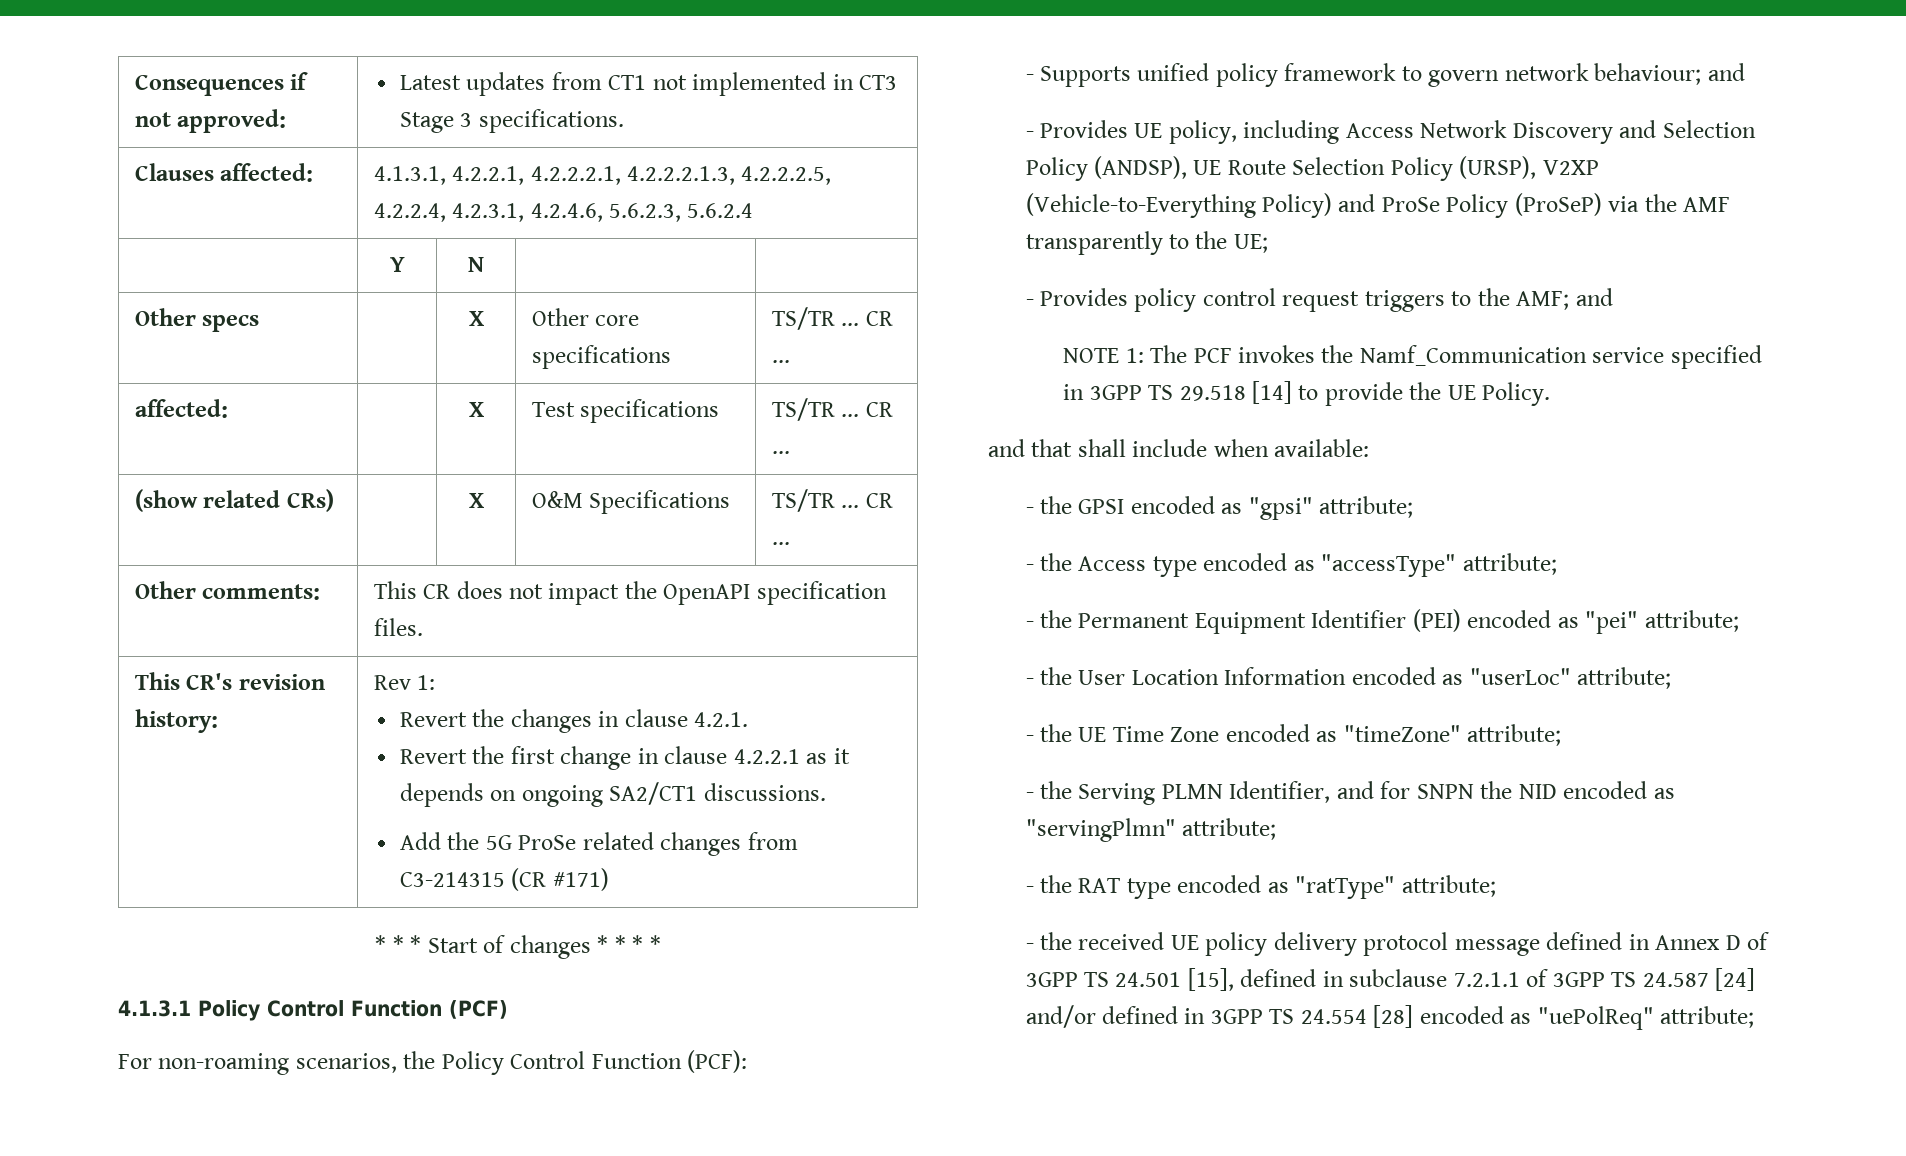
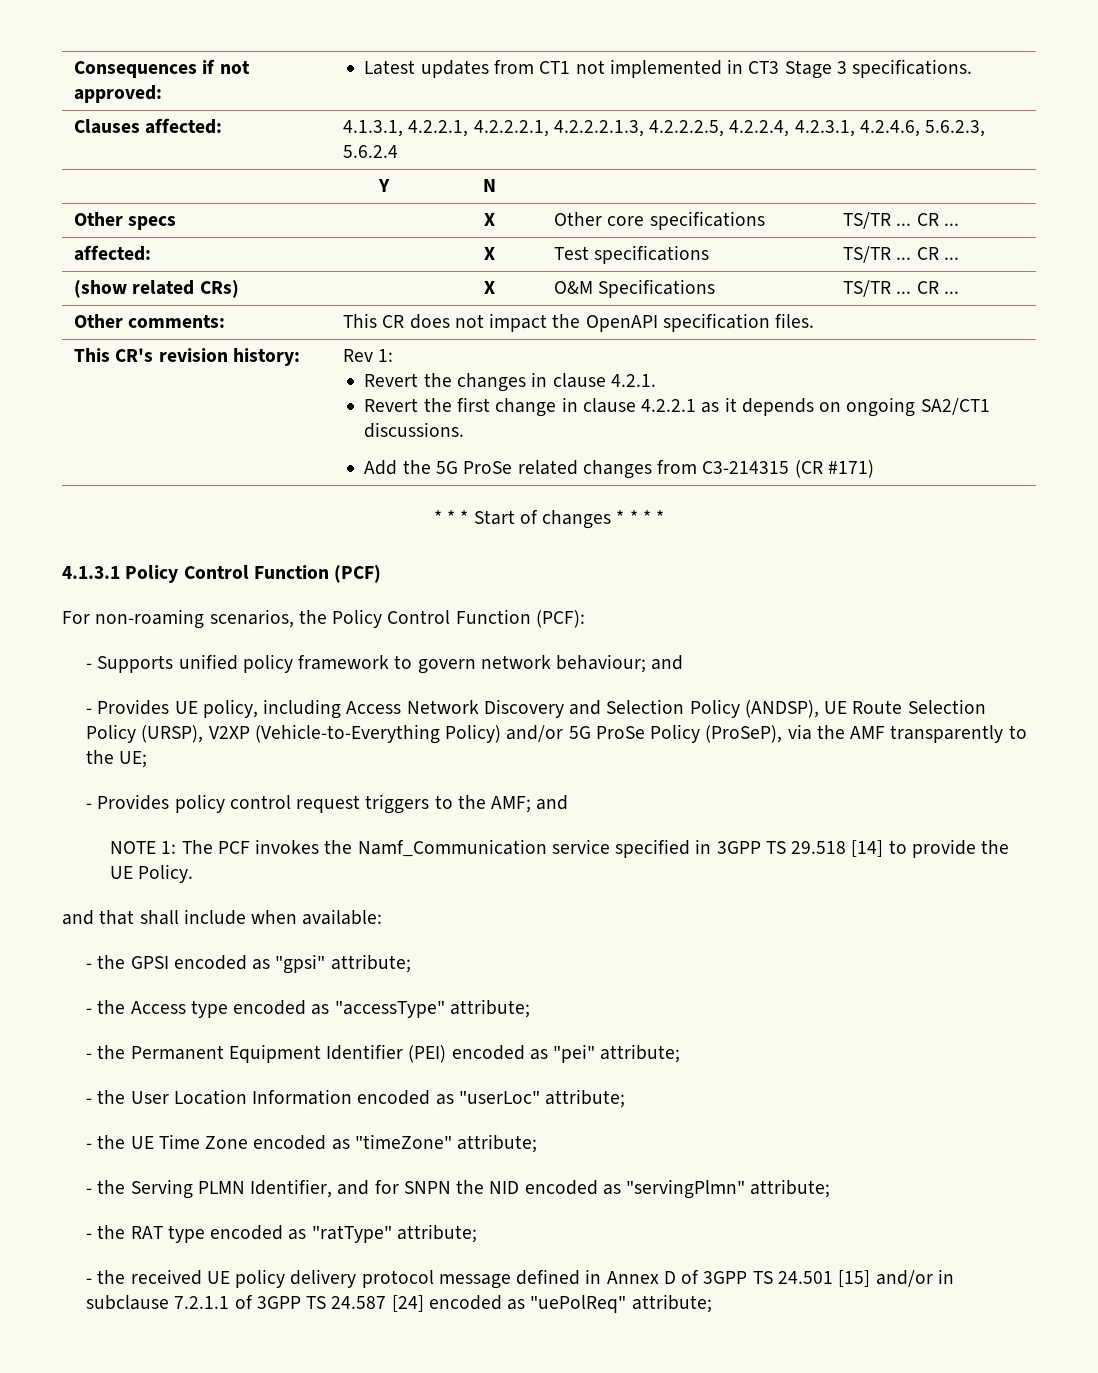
[1338,194,1376,212] and -> [506,725,591,742] and/or 5G
[1514,193,1602,216] (ProSeP) -> [705,725,783,743] (ProSeP),
[1187,968,1317,991] [15], defined -> [838,1270,933,1287] [15] and/or
[1025,1005,1414,1028] and/or defined in 3GPP TS 24.554 [28] -> (424, 1303) none

